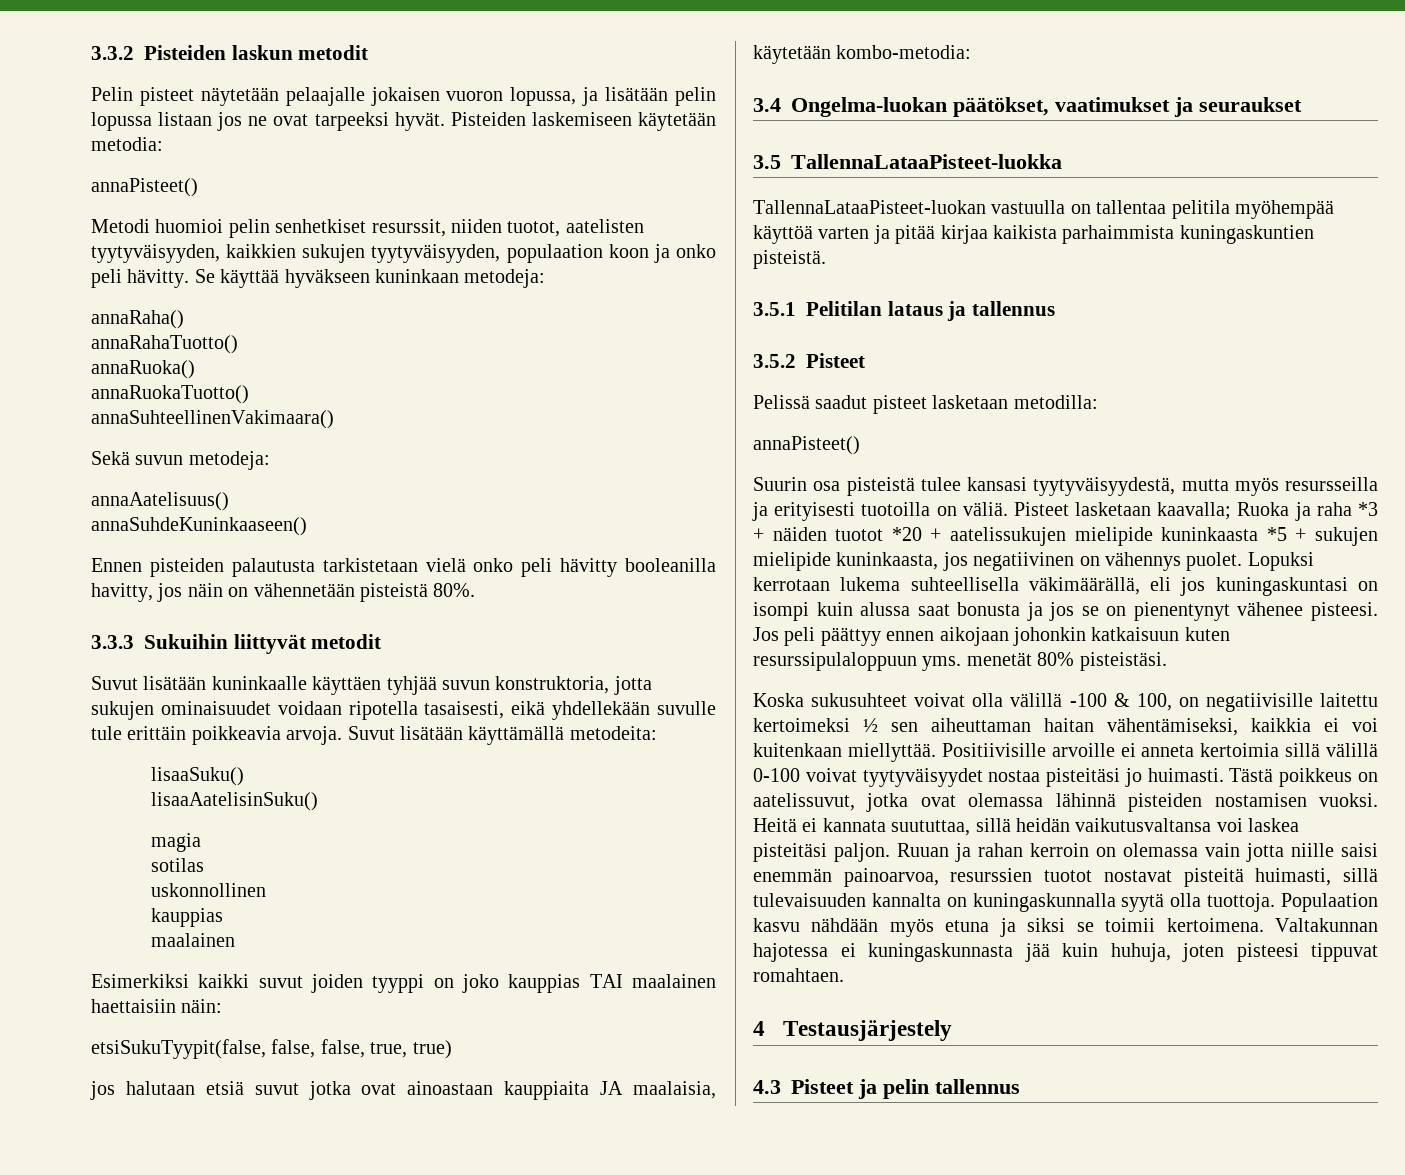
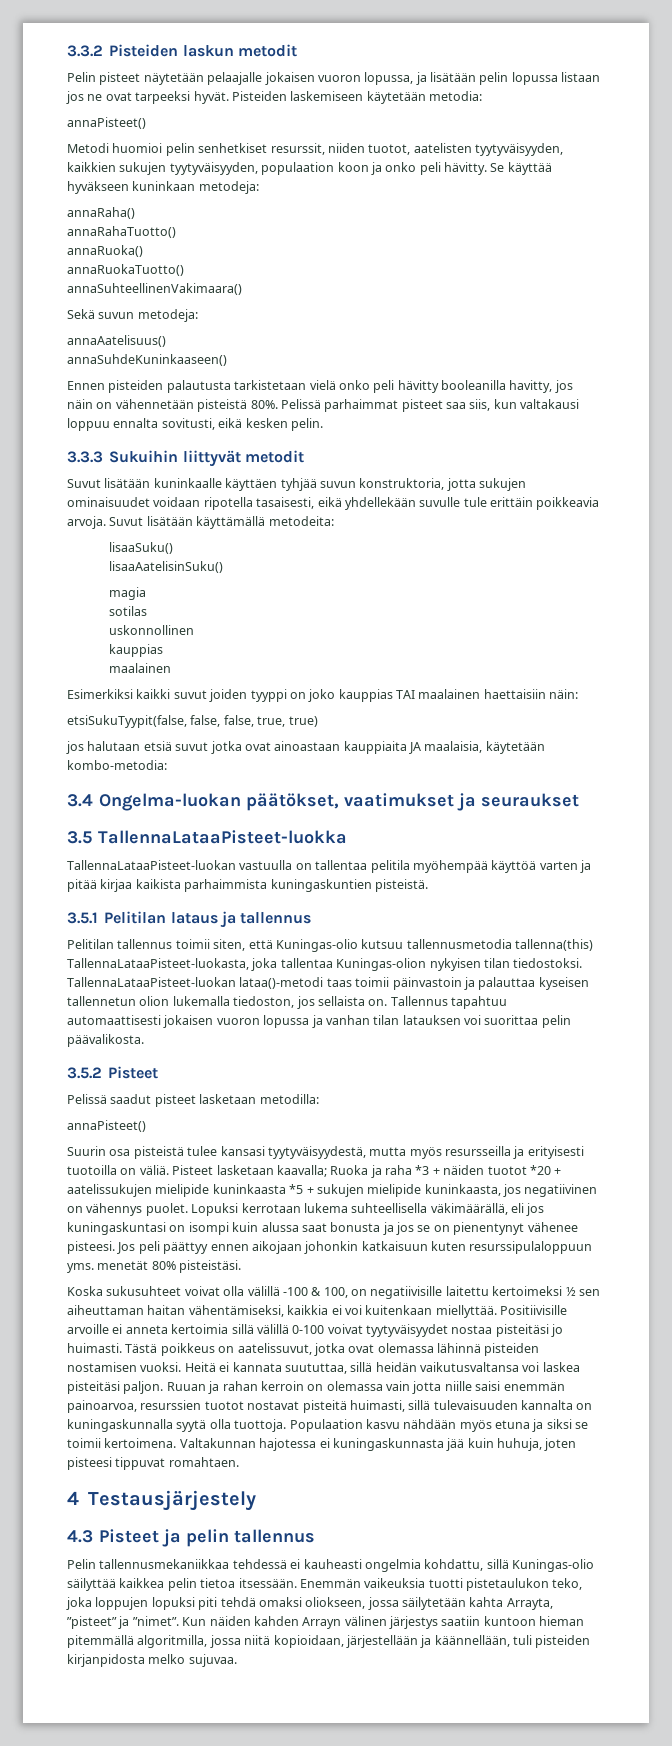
(476, 590) none -> [280,399,580,412] [67,418,323,431] Pelissä parhaimmat pisteet saa siis, kun valtakausi loppuu ennalta sovitusti, eikä kesken pelin.
(1056, 308) none -> [67,939,593,952] [67,958,583,971] [67,977,589,990] [67,996,507,1009] [67,1015,571,1028] [67,1034,144,1047] // Pelitilan tallennus toimii siten, että Kuningas-olio kutsuu tallennusmetodia tallenna(this) TallennaLataaPisteet-luokasta, joka tallentaa Kuningas-olion nykyisen tilan tiedostoksi. TallennaLataaPisteet-luokan lataa()-metodi taas toimii päinvastoin ja palauttaa kyseisen tallennetun olion lukemalla tiedoston, jos sellaista on. Tallennus tapahtuu automaattisesti jokaisen vuoron lopussa ja vanhan tilan latauksen voi suorittaa pelin päävalikosta.
(1020, 1086) none -> [67,1559,594,1572] [67,1578,583,1591] [66,1597,553,1610] [67,1616,585,1629] [67,1635,591,1648] [67,1654,237,1667] // Pelin tallennusmekaniikkaa tehdessä ei kauheasti ongelmia kohdattu, sillä Kuningas-olio säilyttää kaikkea pelin tietoa itsessään. Enemmän vaikeuksia tuotti pistetaulukon teko, joka loppujen lopuksi piti tehdä omaksi oliokseen, jossa säilytetään kahta Arrayta, ”pisteet” ja ”nimet”. Kun näiden kahden Arrayn välinen järjestys saatiin kuntoon hieman pitemmällä algoritmilla, jossa niitä kopioidaan, järjestellään ja käännellään, tuli pisteiden kirjanpidosta melko sujuvaa.

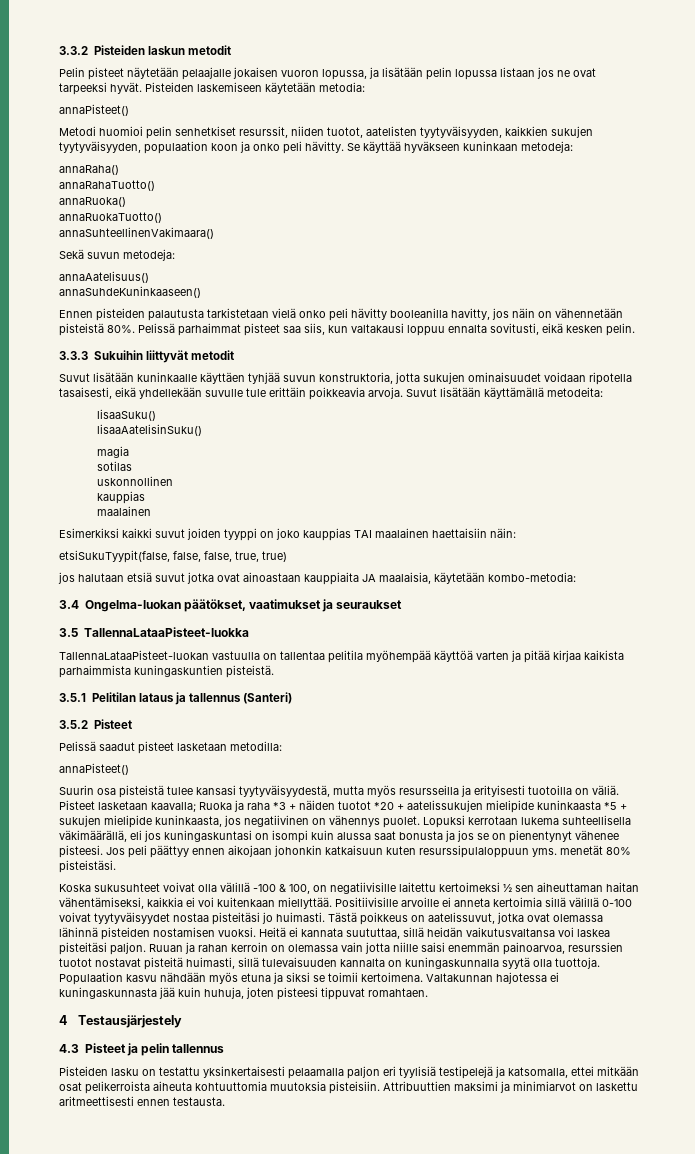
[67,939,593,952] [67,958,583,971] [67,977,589,990] [67,996,507,1009] [67,1015,571,1028] [67,1034,144,1047] // Pelitilan tallennus toimii siten, että Kuningas-olio kutsuu tallennusmetodia tallenna(this) TallennaLataaPisteet-luokasta, joka tallentaa Kuningas-olion nykyisen tilan tiedostoksi. TallennaLataaPisteet-luokan lataa()-metodi taas toimii päinvastoin ja palauttaa kyseisen tallennetun olion lukemalla tiedoston, jos sellaista on. Tallennus tapahtuu automaattisesti jokaisen vuoron lopussa ja vanhan tilan latauksen voi suorittaa pelin päävalikosta. -> [242,692,292,704] (Santeri)
[67,1559,594,1572] [67,1578,583,1591] [66,1597,553,1610] [67,1616,585,1629] [67,1635,591,1648] [67,1654,237,1667] Pelin tallennusmekaniikkaa tehdessä ei kauheasti ongelmia kohdattu, sillä Kuningas-olio säilyttää kaikkea pelin tietoa itsessään. Enemmän vaikeuksia tuotti pistetaulukon teko, joka loppujen lopuksi piti tehdä omaksi oliokseen, jossa säilytetään kahta Arrayta, ”pisteet” ja ”nimet”. Kun näiden kahden Arrayn välinen järjestys saatiin kuntoon hieman pitemmällä algoritmilla, jossa niitä kopioidaan, järjestellään ja käännellään, tuli pisteiden kirjanpidosta melko sujuvaa. -> [59,1066,639,1079] [59,1081,638,1094] [59,1096,225,1106] Pisteiden lasku on testattu yksinkertaisesti pelaamalla paljon eri tyylisiä testipelejä ja katsomalla, ettei mitkään osat pelikerroista aiheuta kohtuuttomia muutoksia pisteisiin. Attribuuttien maksimi ja minimiarvot on laskettu aritmeettisesti ennen testausta.

